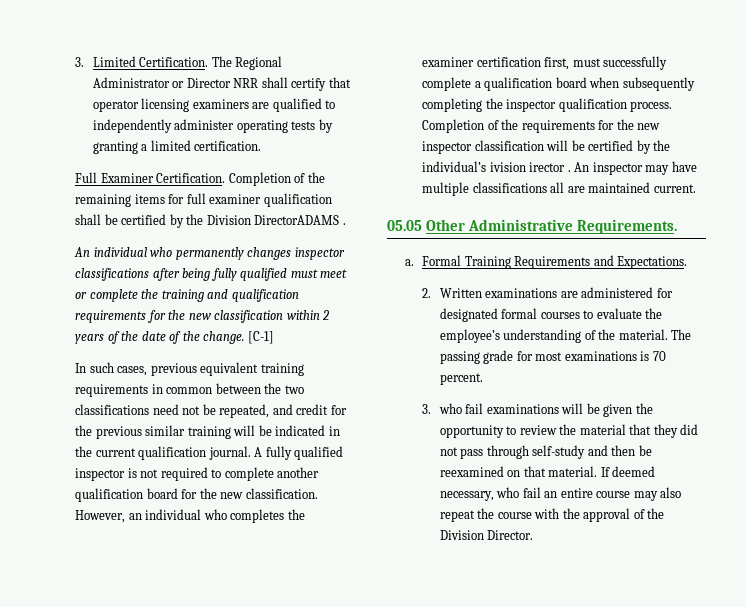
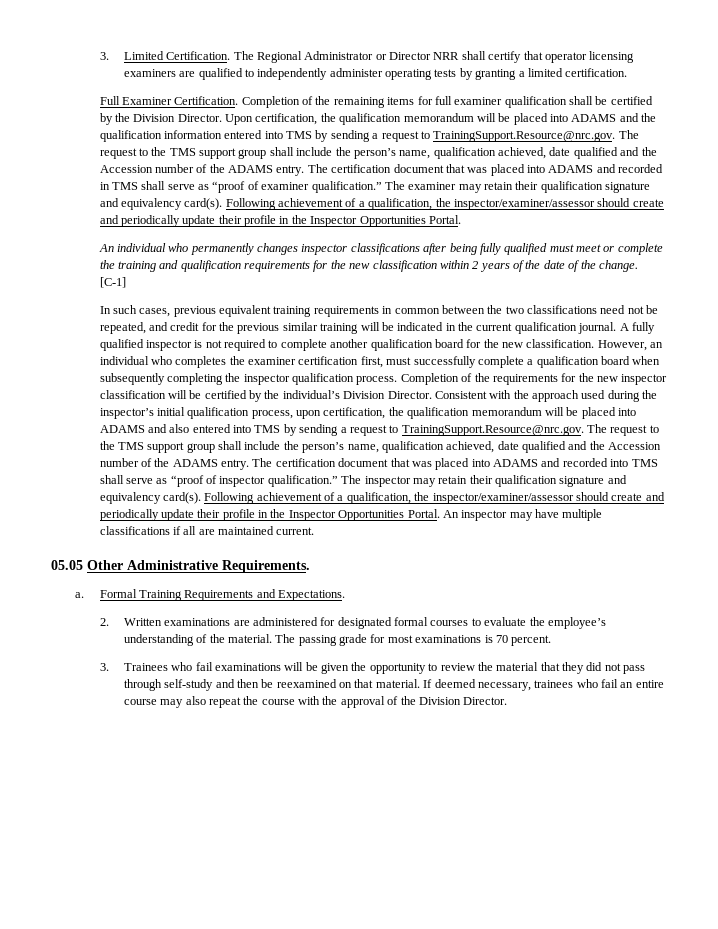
[254,215,346,225] DirectorADAMS . -> [177,113,657,125] [99,130,639,142] [99,147,657,159] [99,164,664,176] [99,181,651,193] [99,198,664,210] [99,215,461,227] Director. Upon certification, the qualification memorandum will be placed into ADAMS and the qualification information entered into TMS by sending a request to TrainingSupport.Resource@nrc.gov. The request to the TMS support group shall include the person’s name, qualification achieved, date qualified and the Accession number of the ADAMS entry. The certification document that was placed into ADAMS and recorded in TMS shall serve as “proof of examiner qualification.” The examiner may retain their qualification signature and equivalency card(s). Following achievement of a qualification, the inspector/examiner/assessor should create and periodically update their profile in the Inspector Opportunities Portal.
[489,162,571,172] ivision irector . -> [343,390,658,402] [99,407,637,419] [99,424,659,436] [99,441,662,453] [99,458,658,470] [99,475,627,487] [99,492,665,504] [99,509,440,521] Division Director. Consistent with the approach used during the inspector’s initial qualification process, upon certification, the qualification memorandum will be placed into ADAMS and also entered into TMS by sending a request to TrainingSupport.Resource@nrc.gov. The request to the TMS support group shall include the person’s name, qualification achieved, date qualified and the Accession number of the ADAMS entry. The certification document that was placed into ADAMS and recorded into TMS shall serve as “proof of inspector qualification.” The inspector may retain their qualification signature and equivalency card(s). Following achievement of a qualification, the inspector/examiner/assessor should create and periodically update their profile in the Inspector Opportunities Portal.
(547, 187) none -> [172,526,181,535] if
(432, 409) none -> [123,663,168,671] Trainees
(494, 496) none -> [534,680,574,688] trainees

